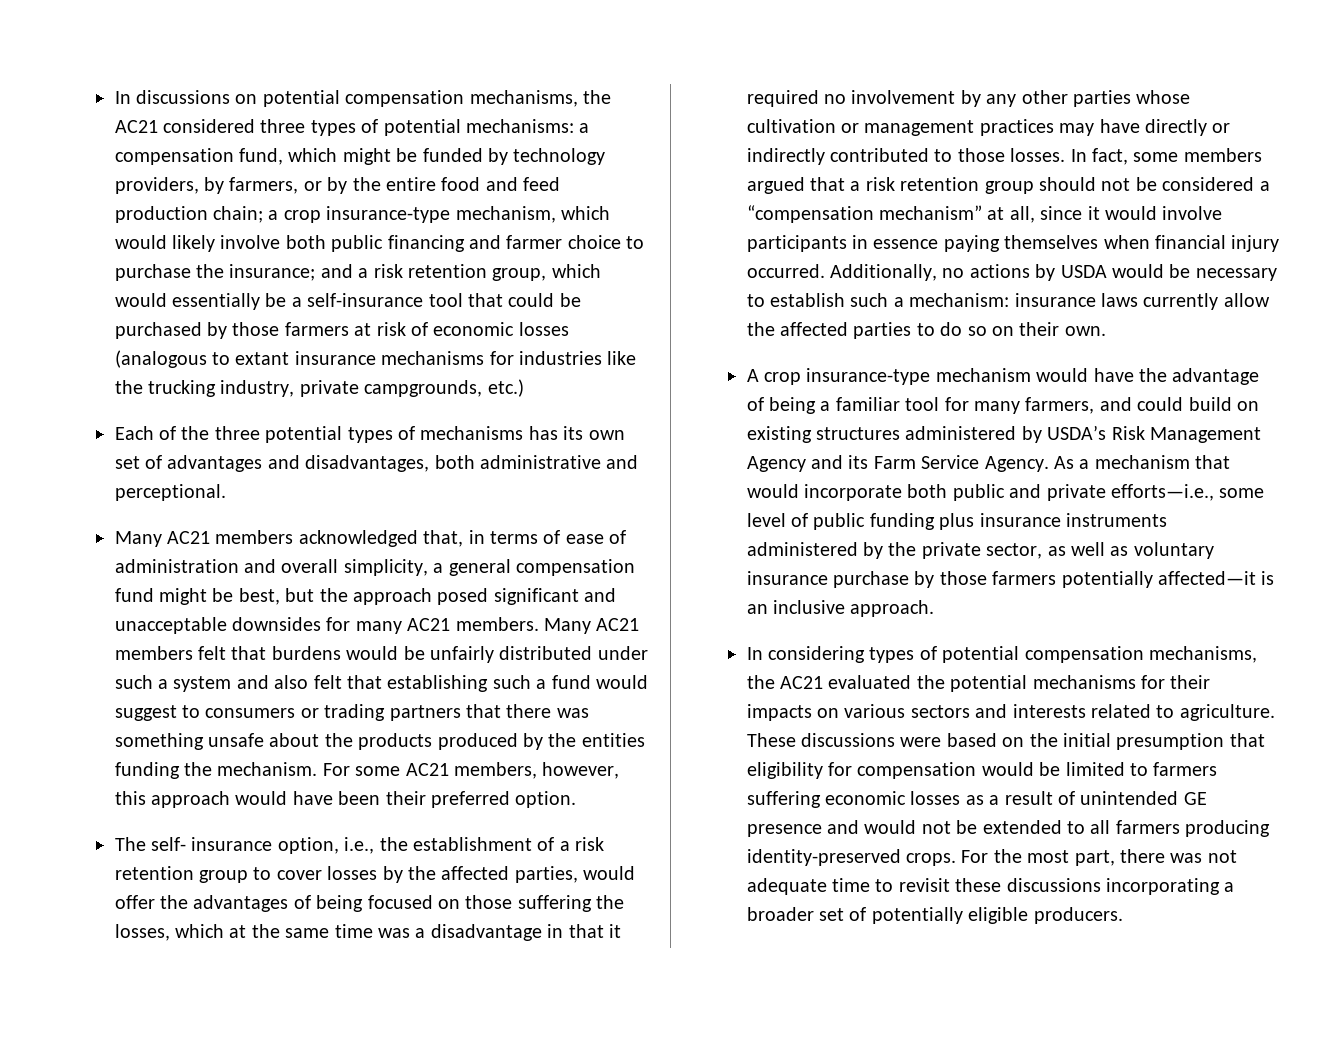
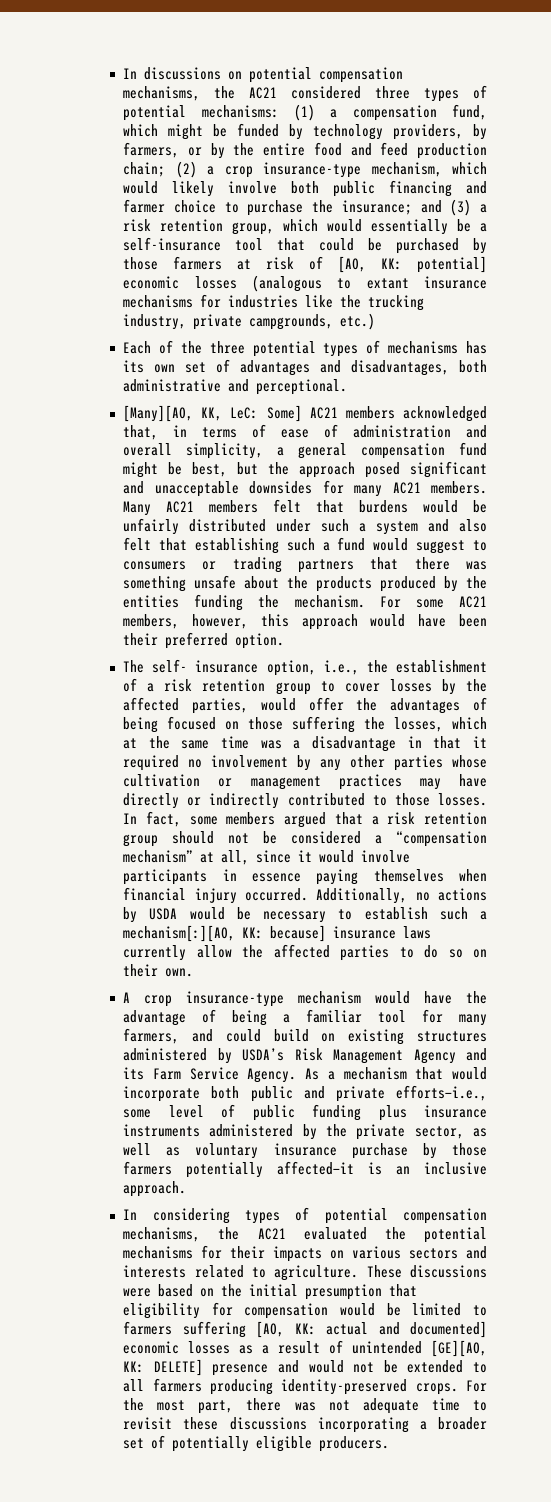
(574, 126) none -> [293,104,315,121] (1)
(263, 214) none -> [175,161,197,178] (2)
(353, 271) none -> [450,199,472,216] (3)
(428, 329) none -> [338,256,487,273] [AO, KK: potential]
[114,531,162,547] Many -> [123,405,302,422] [Many][AO, KK, LeC: Some]
[909,293,1010,307] mechanism: -> [123,925,327,942] mechanism[:][AO, KK: because]
(821, 799) none -> [256,1321,487,1338] [AO, KK: actual and documented]
[1183,792,1207,805] GE -> [430,1340,487,1357] [123,1359,203,1376] [GE][AO, KK: DELETE]

